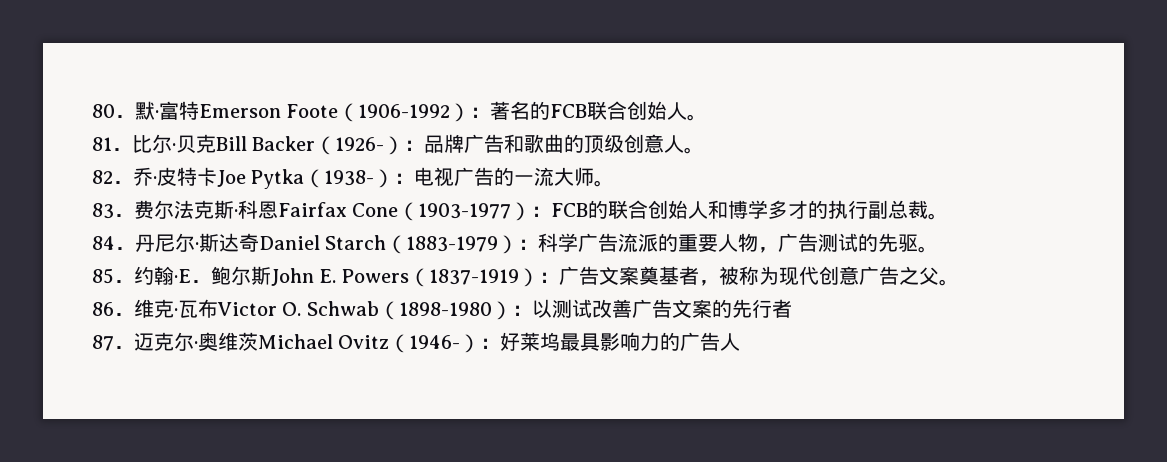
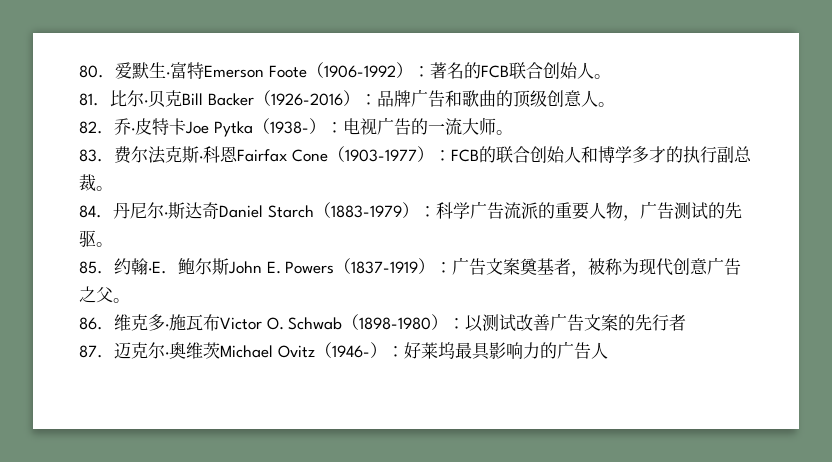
[135,101,155,120] 默 -> [115,62,166,79] 爱默生
[335,137,385,151] 1926- -> [270,93,343,106] 1926-2016
[174,308,178,316] · -> [148,314,186,331] 多·施

